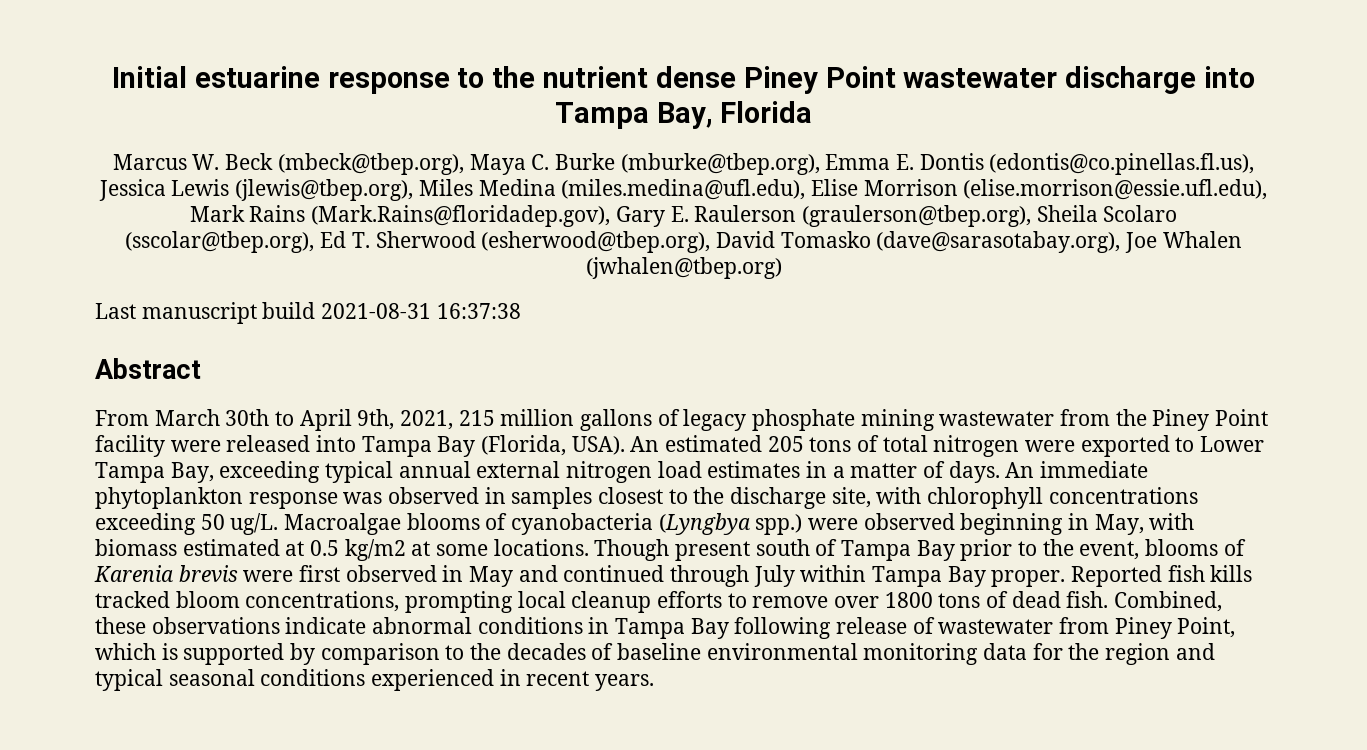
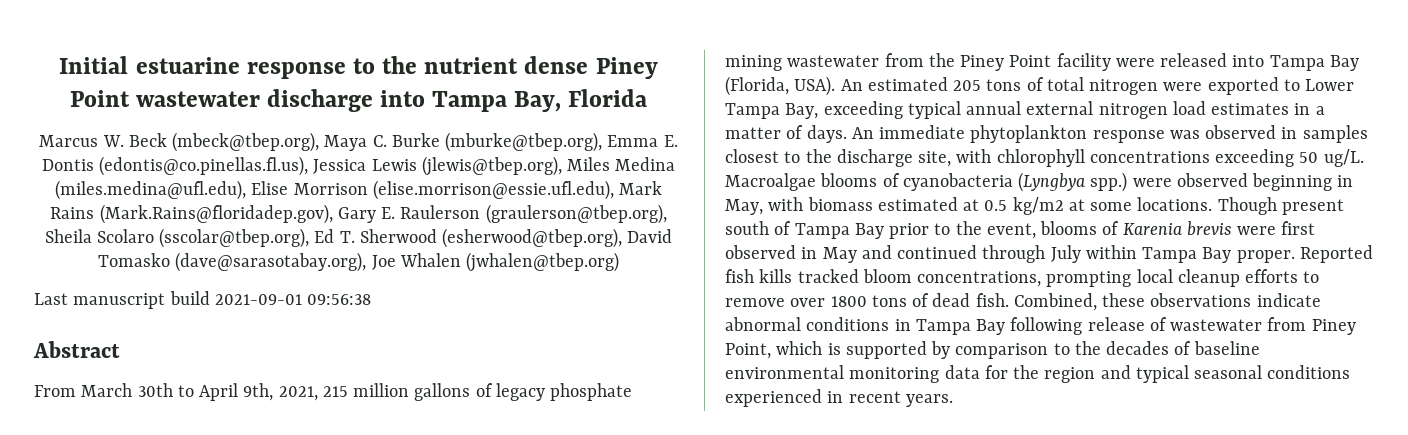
[321,303,521,319] 2021-08-31 16:37:38 -> [214,294,372,305] 2021-09-01 09:56:38

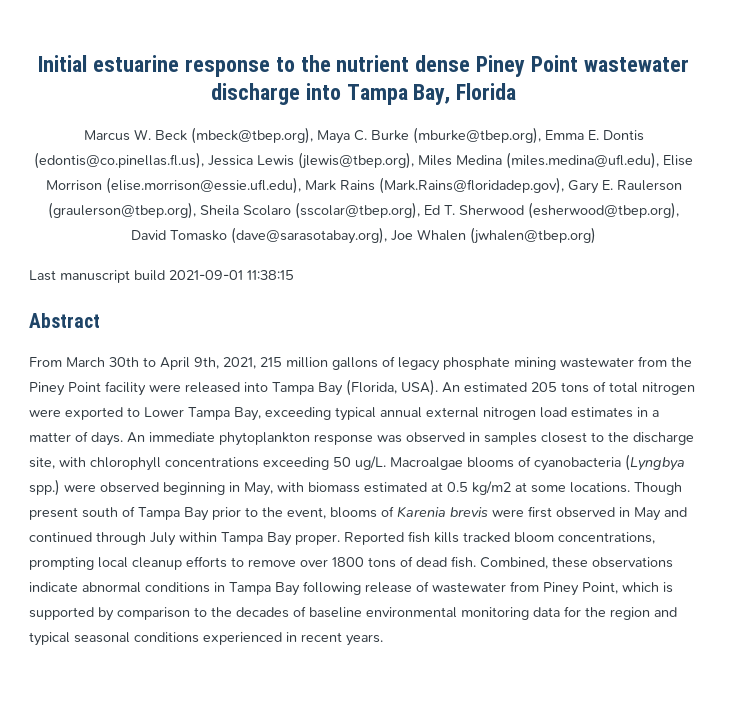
[307,294,372,305] 09:56:38 -> [247,270,294,280] 11:38:15

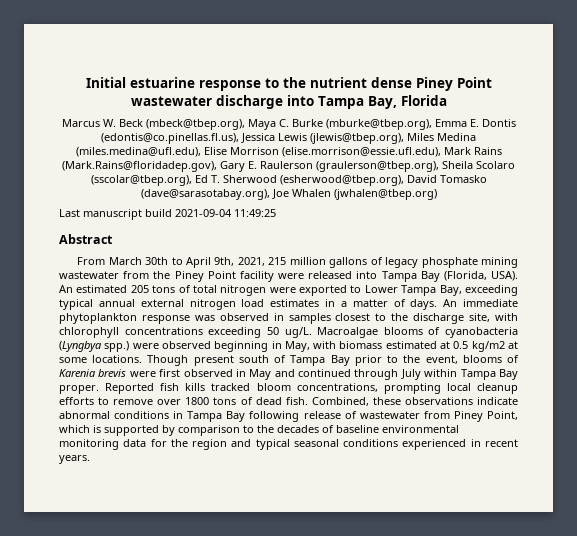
[169,270,294,280] 2021-09-01 11:38:15 -> [175,209,276,217] 2021-09-04 11:49:25

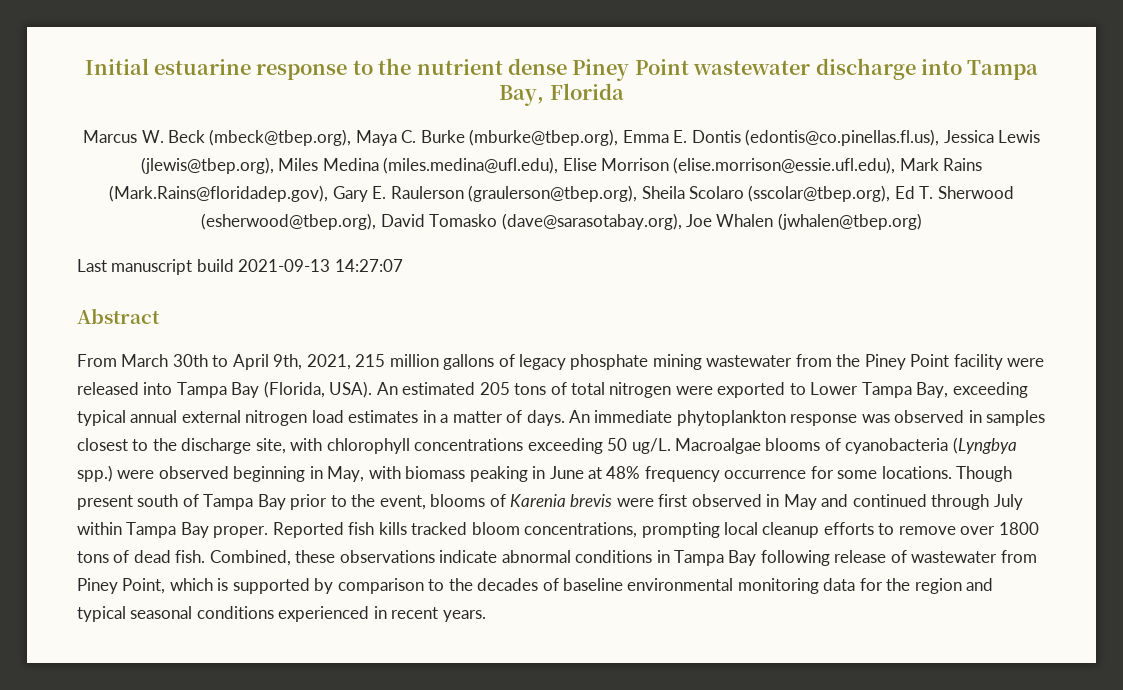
[175,209,276,217] 2021-09-04 11:49:25 -> [238,259,403,272] 2021-09-13 14:27:07
[385,341,519,352] estimated at 0.5 kg/m2 at -> [469,466,834,482] peaking in June at 48% frequency occurrence for

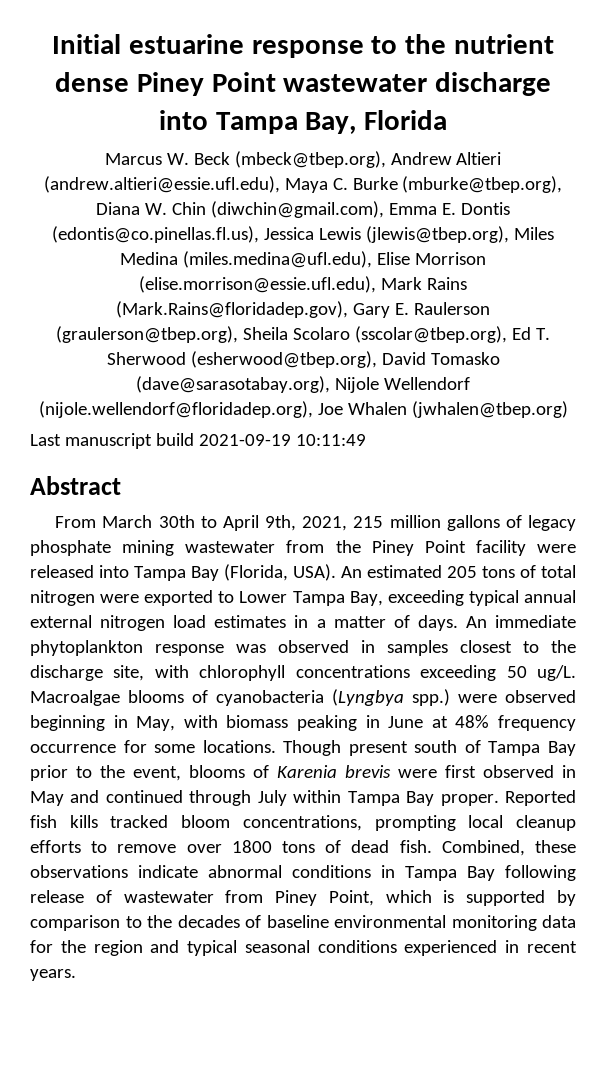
(352, 137) none -> [390,152,502,165] [43,176,280,193] Andrew Altieri (andrew.altieri@essie.ufl.edu),
(619, 137) none -> [96,201,384,218] Diana W. Chin (diwchin@gmail.com),
(682, 221) none -> [335,377,470,393] [38,401,313,418] Nijole Wellendorf (nijole.wellendorf@floridadep.org),
[238,259,403,272] 2021-09-13 14:27:07 -> [198,434,366,446] 2021-09-19 10:11:49

